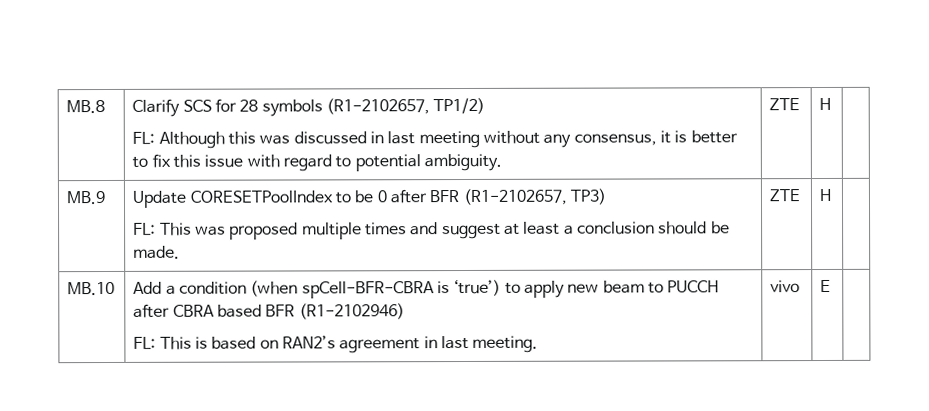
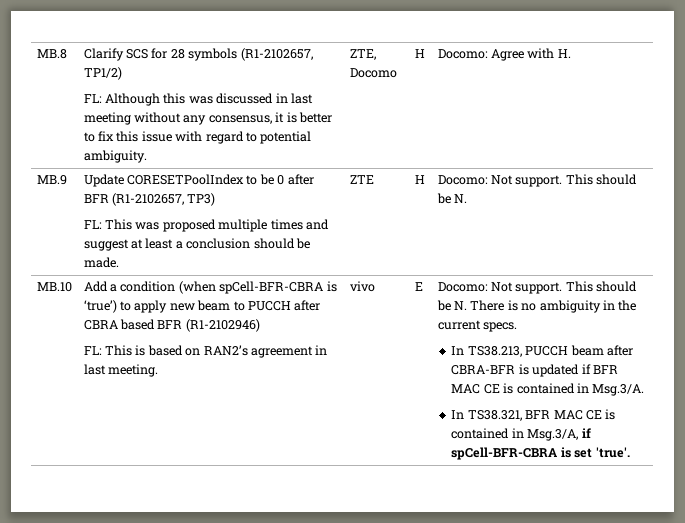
[769,98,801,111] [819,97,832,111] ZTE | H | -> [349,49,376,60] [349,68,397,78] [414,49,425,58] [437,48,571,61] ZTE, Docomo | H | Docomo: Agree with H.
(832, 195) none -> [437,174,638,187] [436,193,467,204] Docomo: Not support. This should be N.
(832, 286) none -> [437,281,638,294] [436,300,637,313] [437,320,517,332] [451,345,633,357] [451,364,618,377] [451,383,645,396] [451,409,616,421] [451,428,591,441] [451,447,630,460] Docomo: Not support. This should be N. There is no ambiguity in the current specs. // In TS38.213, PUCCH beam after CBRA-BFR is updated if BFR MAC CE is contained in Msg.3/A. // In TS38.321, BFR MAC CE is contained in Msg.3/A, if spCell-BFR-CBRA is set 'true'.

